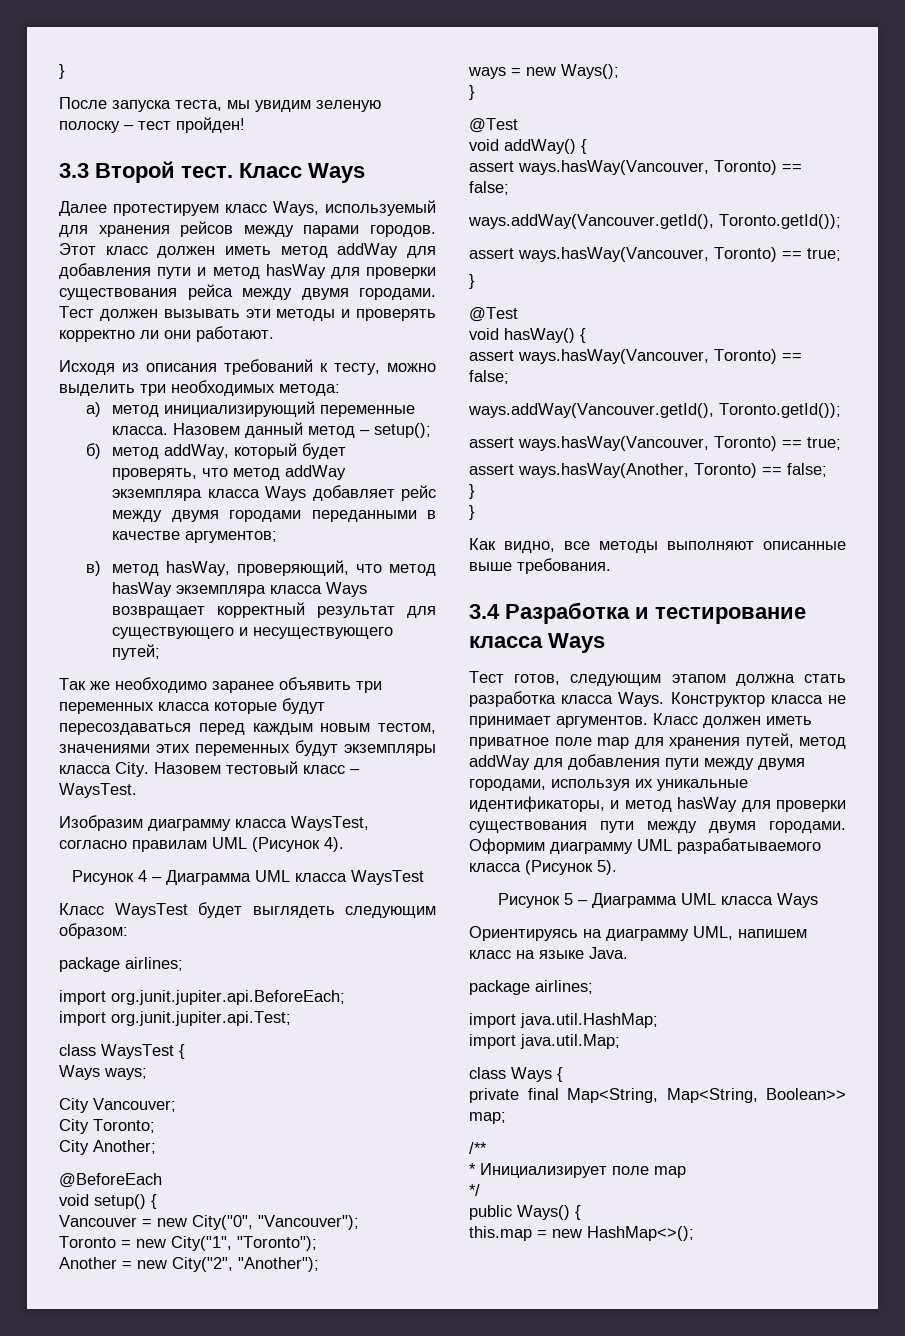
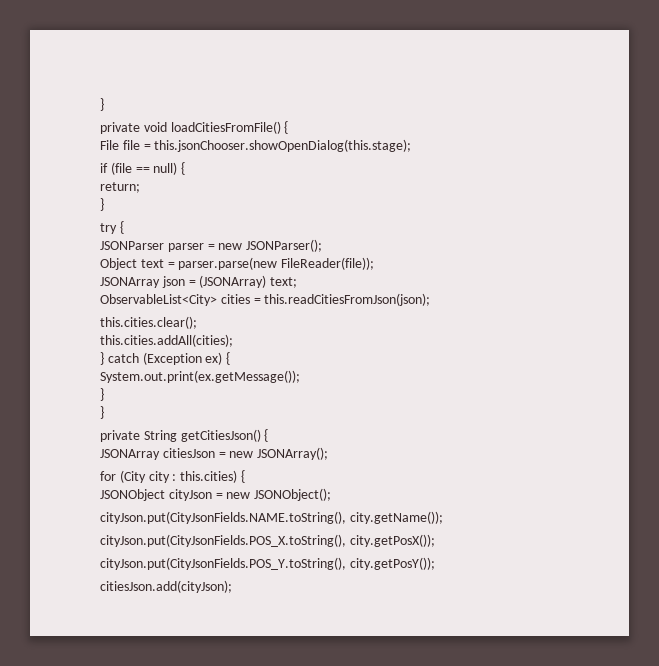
[59,64,65,79] [59,97,381,112] [59,117,245,133] [59,161,365,183] [59,200,436,216] [59,221,436,237] [59,243,436,258] [59,263,436,279] [59,284,436,300] [59,306,436,321] [59,326,274,342] [59,359,436,375] [59,380,340,396] [85,401,416,417] [112,422,432,438] [85,443,347,459] [112,465,347,480] [112,485,436,501] [112,510,436,522] [112,531,278,543] [85,560,436,576] [112,582,368,597] [112,602,436,618] [112,627,394,639] [112,644,161,660] [59,677,382,693] [59,698,325,714] [59,723,436,735] [59,740,436,756] [59,761,360,777] [59,783,137,798] [59,815,369,831] [59,837,344,852] [71,870,424,885] [59,902,436,918] [59,923,128,939] [59,957,183,972] [59,990,345,1005] [59,1011,291,1026] [59,1044,185,1059] [59,1065,147,1080] [59,1098,176,1113] [59,1119,155,1134] [59,1140,156,1155] [59,1173,162,1188] [59,1194,157,1209] [59,1215,359,1230] [59,1236,317,1251] [59,1257,319,1272] [468,64,619,79] [469,85,475,100] [469,118,518,133] [469,139,587,154] [469,160,802,175] [469,181,509,195] [468,214,841,229] [469,247,841,262] [469,274,475,289] [469,307,518,322] [469,328,586,343] [469,349,802,364] [469,370,509,384] [468,403,841,418] [469,436,841,451] [469,463,827,478] [469,484,475,499] [469,505,475,520] [469,538,846,553] [469,558,611,574] [469,602,806,624] [469,633,605,653] [469,671,846,686] [469,691,846,707] [469,713,812,728] [469,733,846,749] [469,754,805,770] [469,779,748,791] [469,796,846,812] [469,821,846,833] [469,838,821,854] [469,860,617,875] [497,893,818,908] [469,926,807,941] [469,947,628,959] [469,980,593,995] [469,1013,658,1028] [469,1034,620,1049] [469,1067,563,1082] [469,1088,846,1103] [469,1112,506,1124] [469,1142,487,1154] [469,1163,686,1178] [469,1184,480,1196] [469,1205,581,1220] [469,1226,694,1241] } // После запуска теста, мы увидим зеленую полоску – тест пройден! // 3.3 Второй тест. Класс Ways // Далее протестируем класс Ways, используемый для хранения рейсов между парами городов. Этот класс должен иметь метод addWay для добавления пути и метод hasWay для проверки существования рейса между двумя городами. Тест должен вызывать эти методы и проверять корректно ли они работают. // Исходя из описания требований к тесту, можно выделить три необходимых метода: // а) метод инициализирующий переменные класса. Назовем данный метод – setup(); // б) метод addWay, который будет проверять, что метод addWay экземпляра класса Ways добавляет рейс между двумя городами переданными в качестве аргументов; // в) метод hasWay, проверяющий, что метод hasWay экземпляра класса Ways возвращает корректный результат для существующего и несуществующего путей; // Так же необходимо заранее объявить три переменных класса которые будут пересоздаваться перед каждым новым тестом, значениями этих переменных будут экземпляры класса City. Назовем тестовый класс – WaysTest. // Изобразим диаграмму класса WaysTest, согласно правилам UML (Рисунок 4). // Рисунок 4 – Диаграмма UML класса WaysTest // Класс WaysTest будет выглядеть следующим образом: // package airlines; // import org.junit.jupiter.api.BeforeEach; // import org.junit.jupiter.api.Test; // class WaysTest { // Ways ways; // City Vancouver; // City Toronto; // City Another; // @BeforeEach // void setup() { // Vancouver = new City("0", "Vancouver"); // Toronto = new City("1", "Toronto"); // Another = new City("2", "Another"); // ways = new Ways(); // } // @Test // void addWay() { // assert ways.hasWay(Vancouver, Toronto) == false; // ways.addWay(Vancouver.getId(), Toronto.getId()); // assert ways.hasWay(Vancouver, Toronto) == true; // } // @Test // void hasWay() { // assert ways.hasWay(Vancouver, Toronto) == false; // ways.addWay(Vancouver.getId(), Toronto.getId()); // assert ways.hasWay(Vancouver, Toronto) == true; // assert ways.hasWay(Another, Toronto) == false; // } // } // Как видно, все методы выполняют описанные выше требования. // 3.4 Разработка и тестирование класса Ways // Тест готов, следующим этапом должна стать разработка класса Ways. Конструктор класса не принимает аргументов. Класс должен иметь приватное поле map для хранения путей, метод addWay для добавления пути между двумя городами, используя их уникальные идентификаторы, и метод hasWay для проверки существования пути между двумя городами. Оформим диаграмму UML разрабатываемого класса (Рисунок 5). // Рисунок 5 – Диаграмма UML класса Ways // Ориентируясь на диаграмму UML, напишем класс на языке Java. // package airlines; // import java.util.HashMap; // import java.util.Map; // class Ways { // private final Map<String, Map<String, Boolean>> map; // /** // * Инициализирует поле map // */ // public Ways() { // this.map = new HashMap<>(); -> [100,98,104,111] [100,121,289,134] [100,139,412,152] [100,162,186,175] [100,182,140,193] [100,198,104,211] [100,221,124,234] [100,239,323,252] [100,257,375,270] [100,275,298,288] [100,293,431,306] [100,316,197,329] [100,334,233,347] [100,352,231,365] [100,370,300,383] [100,388,104,401] [100,406,104,419] [100,429,269,442] [100,447,329,460] [100,470,245,483] [100,488,332,501] [100,511,443,524] [100,534,435,547] [100,557,435,570] [100,580,232,593] } // private void loadCitiesFromFile() { // File file = this.jsonChooser.showOpenDialog(this.stage); // if (file == null) { // return; // } // try { // JSONParser parser = new JSONParser(); // Object text = parser.parse(new FileReader(file)); // JSONArray json = (JSONArray) text; // ObservableList<City> cities = this.readCitiesFromJson(json); // this.cities.clear(); // this.cities.addAll(cities); // } catch (Exception ex) { // System.out.print(ex.getMessage()); // } // } // private String getCitiesJson() { // JSONArray citiesJson = new JSONArray(); // for (City city : this.cities) { // JSONObject cityJson = new JSONObject(); // cityJson.put(CityJsonFields.NAME.toString(), city.getName()); // cityJson.put(CityJsonFields.POS_X.toString(), city.getPosX()); // cityJson.put(CityJsonFields.POS_Y.toString(), city.getPosY()); // citiesJson.add(cityJson);

